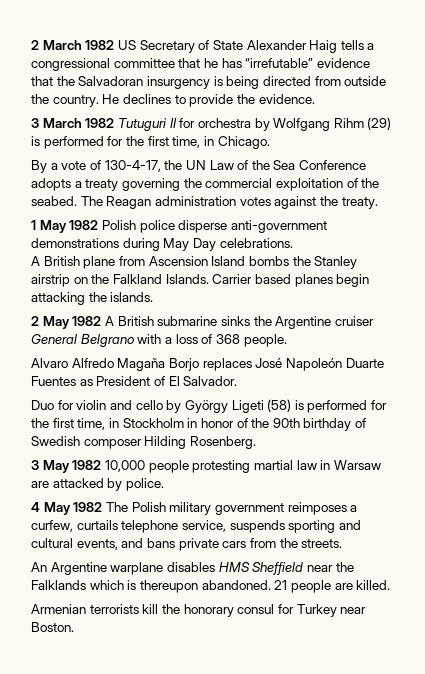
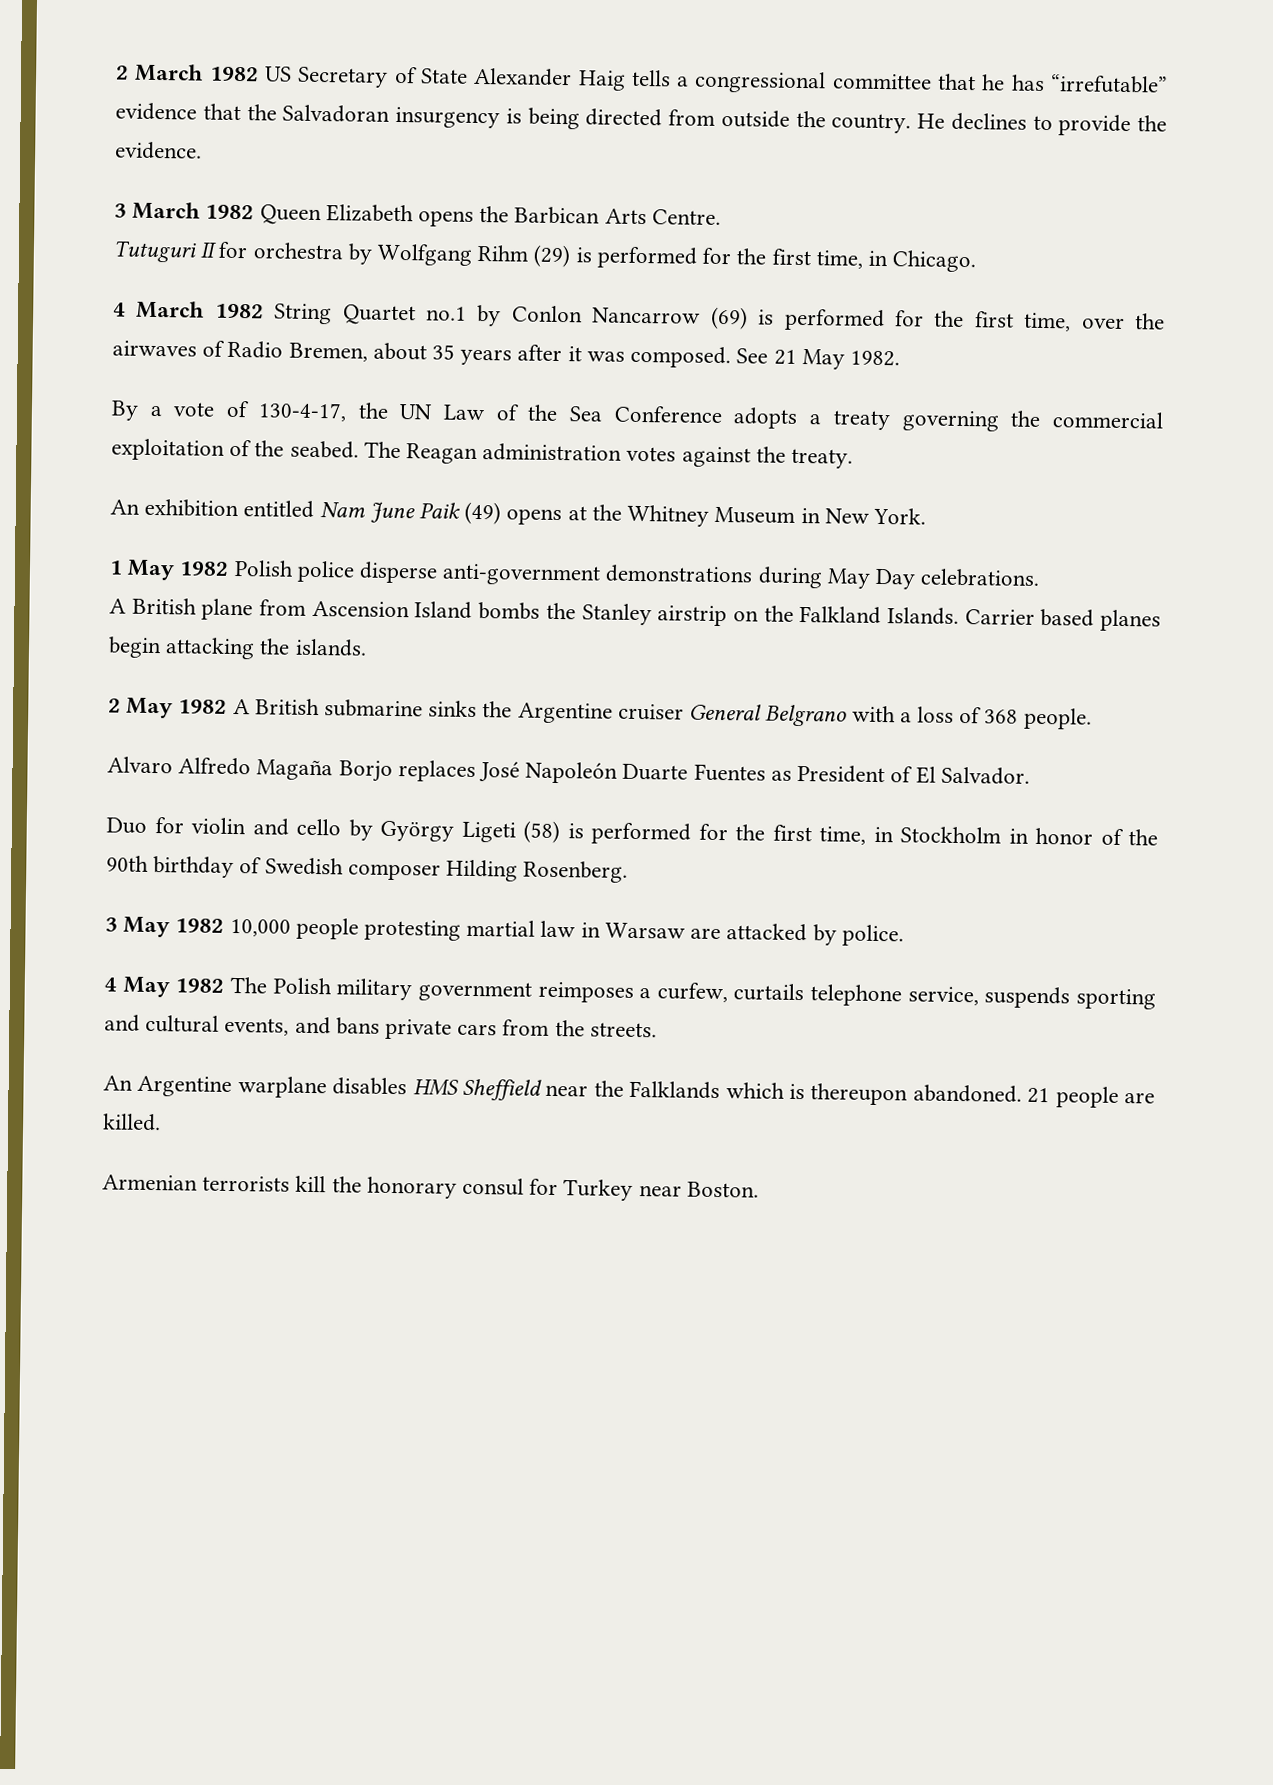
(115, 123) none -> [259,204,721,227] Queen Elizabeth opens the Barbican Arts Centre. //
(270, 142) none -> [113,300,1165,332] [112,340,900,370] // 4 March 1982 String Quartet no.1 by Conlon Nancarrow (69) is performed for the first time, over the airwaves of Radio Bremen, about 35 years after it was composed. See 21 May 1982.
(378, 203) none -> [110,498,926,527] // An exhibition entitled Nam June Paik (49) opens at the Whitney Museum in New York.

